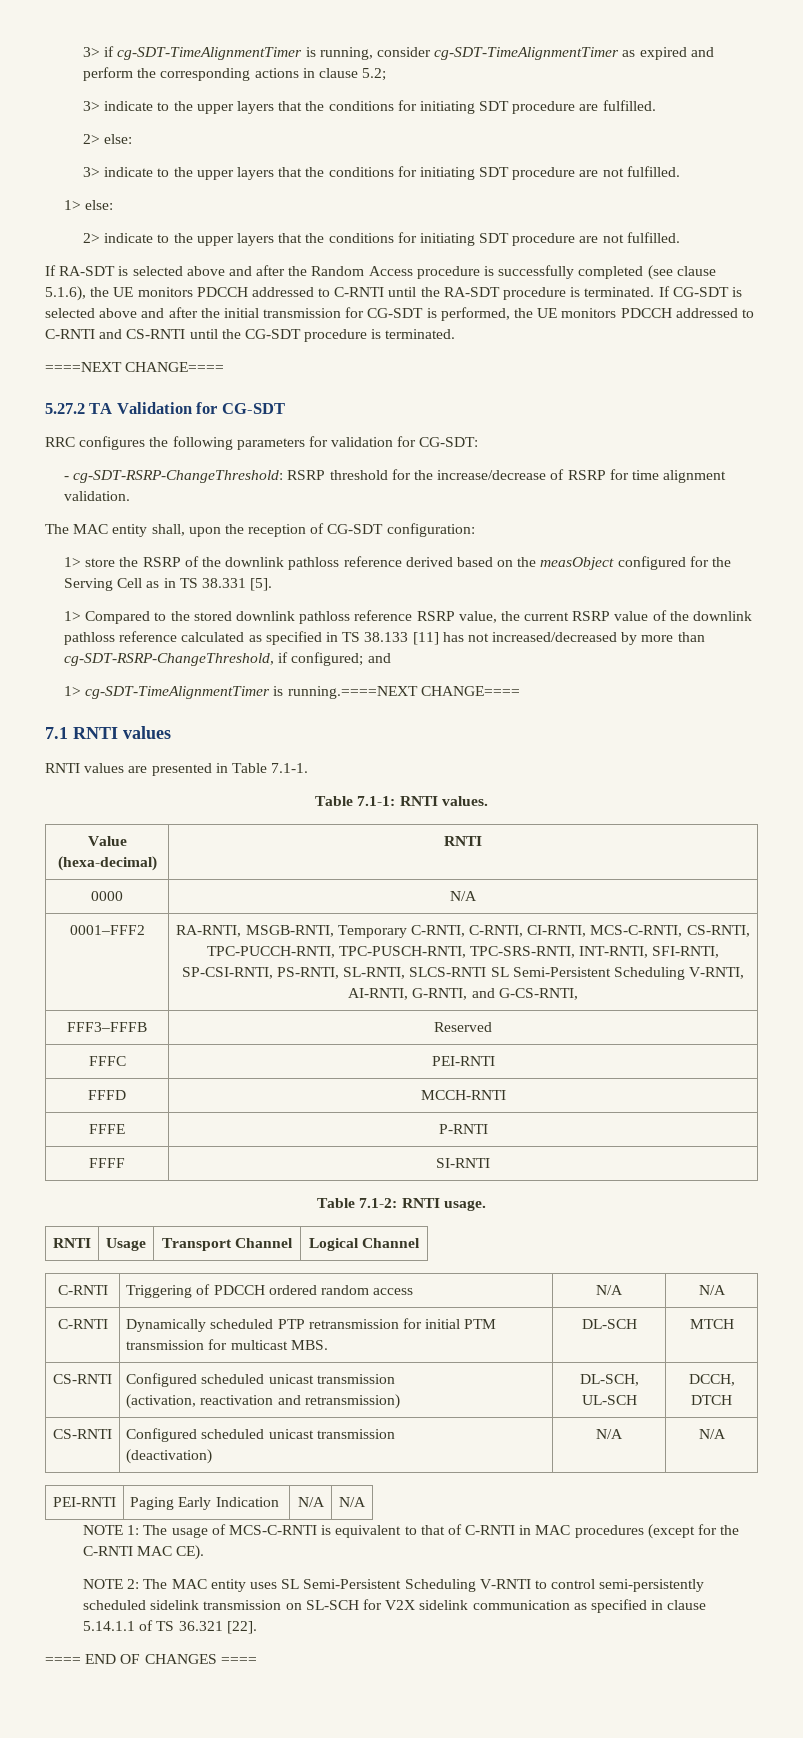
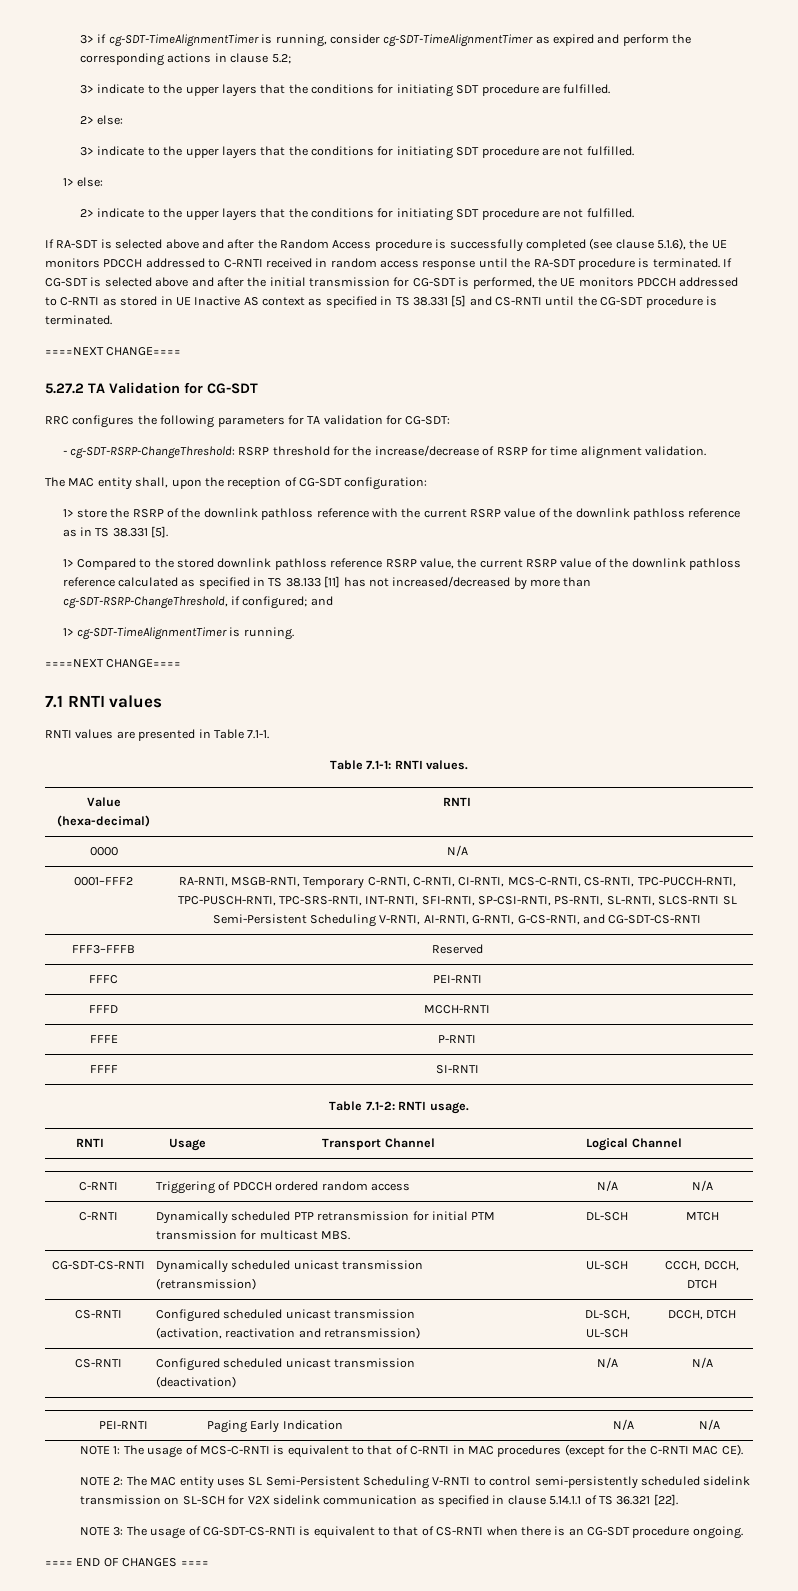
(385, 292) none -> [265,258,476,270] received in random access response
(95, 334) none -> [102,295,467,308] as stored in UE Inactive AS context as specified in TS 38.331 [5]
(328, 441) none -> [307,416,321,424] TA
[405,556,731,570] [64,578,143,591] derived based on the measObject configured for the Serving Cell -> [371,508,741,520] with the current RSRP value of the downlink pathloss reference
[287,686,418,699] running.====NEXT -> [243,627,294,640] [45,659,104,667] running. // ====NEXT
[471,988,578,1000] and G-CS-RNTI, -> [517,914,702,925] G-CS-RNTI, and CG-SDT-CS-RNTI
(734, 1324) none -> [51,1261,145,1270] [155,1260,424,1273] [155,1278,256,1290] [586,1261,628,1270] [665,1261,739,1271] [687,1280,717,1289] // CG-SDT-CS-RNTI | Dynamically scheduled unicast transmission // (retransmission) | UL-SCH | CCCH, DCCH, DTCH
(257, 1627) none -> [80,1526,743,1539] // NOTE 3: The usage of CG-SDT-CS-RNTI is equivalent to that of CS-RNTI when there is an CG-SDT procedure ongoing.

